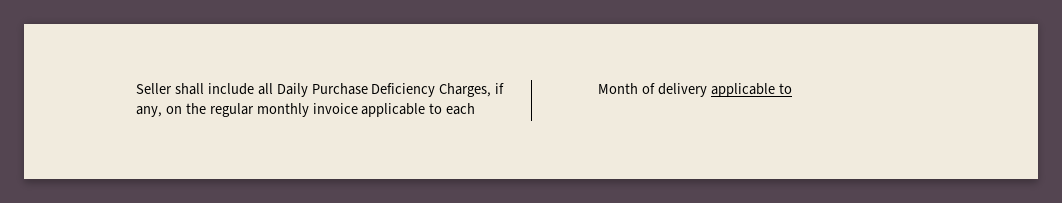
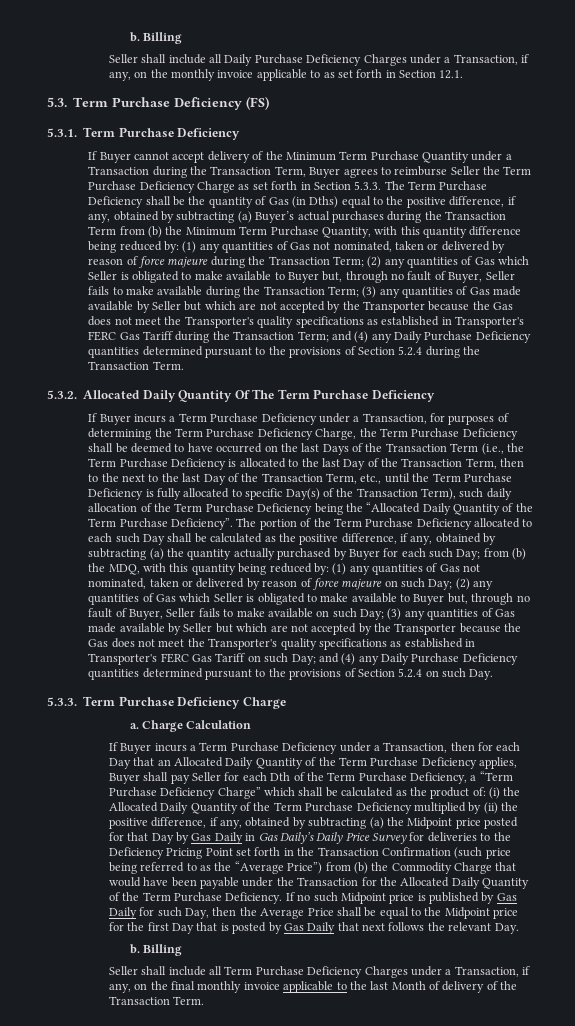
(135, 88) none -> [129,32,182,44] b. Billing //
[439,83,505,97] [135,103,476,117] [597,83,792,97] Charges, if any, on the regular monthly invoice applicable to each Month of delivery applicable to -> [363,54,530,66] [108,69,464,81] [47,96,270,110] [47,127,241,140] [88,151,512,163] [88,166,532,178] [88,181,488,193] [88,196,516,208] [88,211,507,223] [88,226,522,238] [88,241,506,253] [88,256,530,268] [88,271,515,283] [88,286,522,298] [88,301,514,313] [88,316,525,328] [88,331,531,343] [88,346,481,358] [88,361,184,370] [47,389,435,402] [88,413,509,425] [88,428,518,440] [88,443,524,455] [88,458,525,470] [88,473,512,485] [88,488,512,500] [88,502,533,515] [88,518,533,530] [88,533,497,545] [88,548,527,560] [88,563,481,575] [88,578,494,590] [88,593,530,605] [88,608,515,620] [88,623,522,635] [88,638,476,650] [88,653,518,665] [88,668,494,680] [47,696,286,709] [129,720,252,732] [108,742,521,754] [108,757,518,769] [108,771,513,784] [108,787,521,799] [108,802,519,814] [108,817,519,829] [108,832,511,844] [108,847,511,859] [108,861,517,874] [108,877,530,889] [108,892,517,904] [108,907,519,919] [108,922,519,934] [129,944,182,956] [108,966,531,978] [108,981,518,993] [108,996,205,1005] Charges under a Transaction, if any, on the monthly invoice applicable to as set forth in Section 12.1. // 5.3. Term Purchase Deficiency (FS) // 5.3.1. Term Purchase Deficiency // If Buyer cannot accept delivery of the Minimum Term Purchase Quantity under a Transaction during the Transaction Term, Buyer agrees to reimburse Seller the Term Purchase Deficiency Charge as set forth in Section 5.3.3. The Term Purchase Deficiency shall be the quantity of Gas (in Dths) equal to the positive difference, if any, obtained by subtracting (a) Buyer’s actual purchases during the Transaction Term from (b) the Minimum Term Purchase Quantity, with this quantity difference being reduced by: (1) any quantities of Gas not nominated, taken or delivered by reason of force majeure during the Transaction Term; (2) any quantities of Gas which Seller is obligated to make available to Buyer but, through no fault of Buyer, Seller fails to make available during the Transaction Term; (3) any quantities of Gas made available by Seller but which are not accepted by the Transporter because the Gas does not meet the Transporter's quality specifications as established in Transporter's FERC Gas Tariff during the Transaction Term; and (4) any Daily Purchase Deficiency quantities determined pursuant to the provisions of Section 5.2.4 during the Transaction Term. // 5.3.2. Allocated Daily Quantity Of The Term Purchase Deficiency // If Buyer incurs a Term Purchase Deficiency under a Transaction, for purposes of determining the Term Purchase Deficiency Charge, the Term Purchase Deficiency shall be deemed to have occurred on the last Days of the Transaction Term (i.e., the Term Purchase Deficiency is allocated to the last Day of the Transaction Term, then to the next to the last Day of the Transaction Term, etc., until the Term Purchase Deficiency is fully allocated to specific Day(s) of the Transaction Term), such daily allocation of the Term Purchase Deficiency being the “Allocated Daily Quantity of the Term Purchase Deficiency”. The portion of the Term Purchase Deficiency allocated to each such Day shall be calculated as the positive difference, if any, obtained by subtracting (a) the quantity actually purchased by Buyer for each such Day; from (b) the MDQ, with this quantity being reduced by: (1) any quantities of Gas not nominated, taken or delivered by reason of force majeure on such Day; (2) any quantities of Gas which Seller is obligated to make available to Buyer but, through no fault of Buyer, Seller fails to make available on such Day; (3) any quantities of Gas made available by Seller but which are not accepted by the Transporter because the Gas does not meet the Transporter's quality specifications as established in Transporter's FERC Gas Tariff on such Day; and (4) any Daily Purchase Deficiency quantities determined pursuant to the provisions of Section 5.2.4 on such Day. // 5.3.3. Term Purchase Deficiency Charge // a. Charge Calculation // If Buyer incurs a Term Purchase Deficiency under a Transaction, then for each Day that an Allocated Daily Quantity of the Term Purchase Deficiency applies, Buyer shall pay Seller for each Dth of the Term Purchase Deficiency, a “Term Purchase Deficiency Charge” which shall be calculated as the product of: (i) the Allocated Daily Quantity of the Term Purchase Deficiency multiplied by (ii) the positive difference, if any, obtained by subtracting (a) the Midpoint price posted for that Day by Gas Daily in Gas Daily’s Daily Price Survey for deliveries to the Deficiency Pricing Point set forth in the Transaction Confirmation (such price being referred to as the “Average Price”) from (b) the Commodity Charge that would have been payable under the Transaction for the Allocated Daily Quantity of the Term Purchase Deficiency. If no such Midpoint price is published by Gas Daily for such Day, then the Average Price shall be equal to the Midpoint price for the first Day that is posted by Gas Daily that next follows the relevant Day. // b. Billing // Seller shall include all Term Purchase Deficiency Charges under a Transaction, if any, on the final monthly invoice applicable to the last Month of delivery of the Transaction Term.

